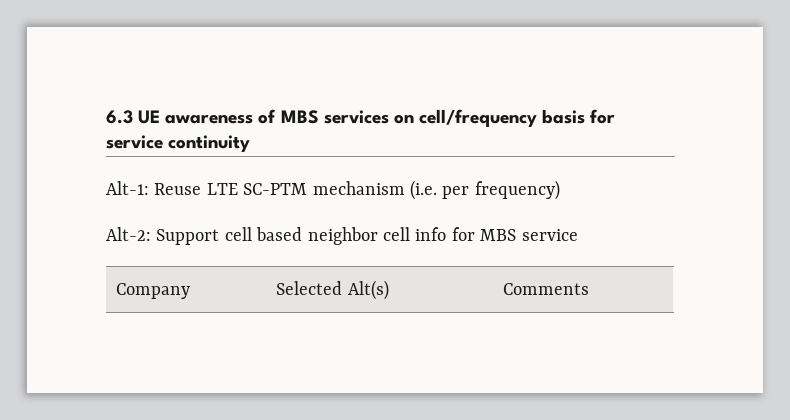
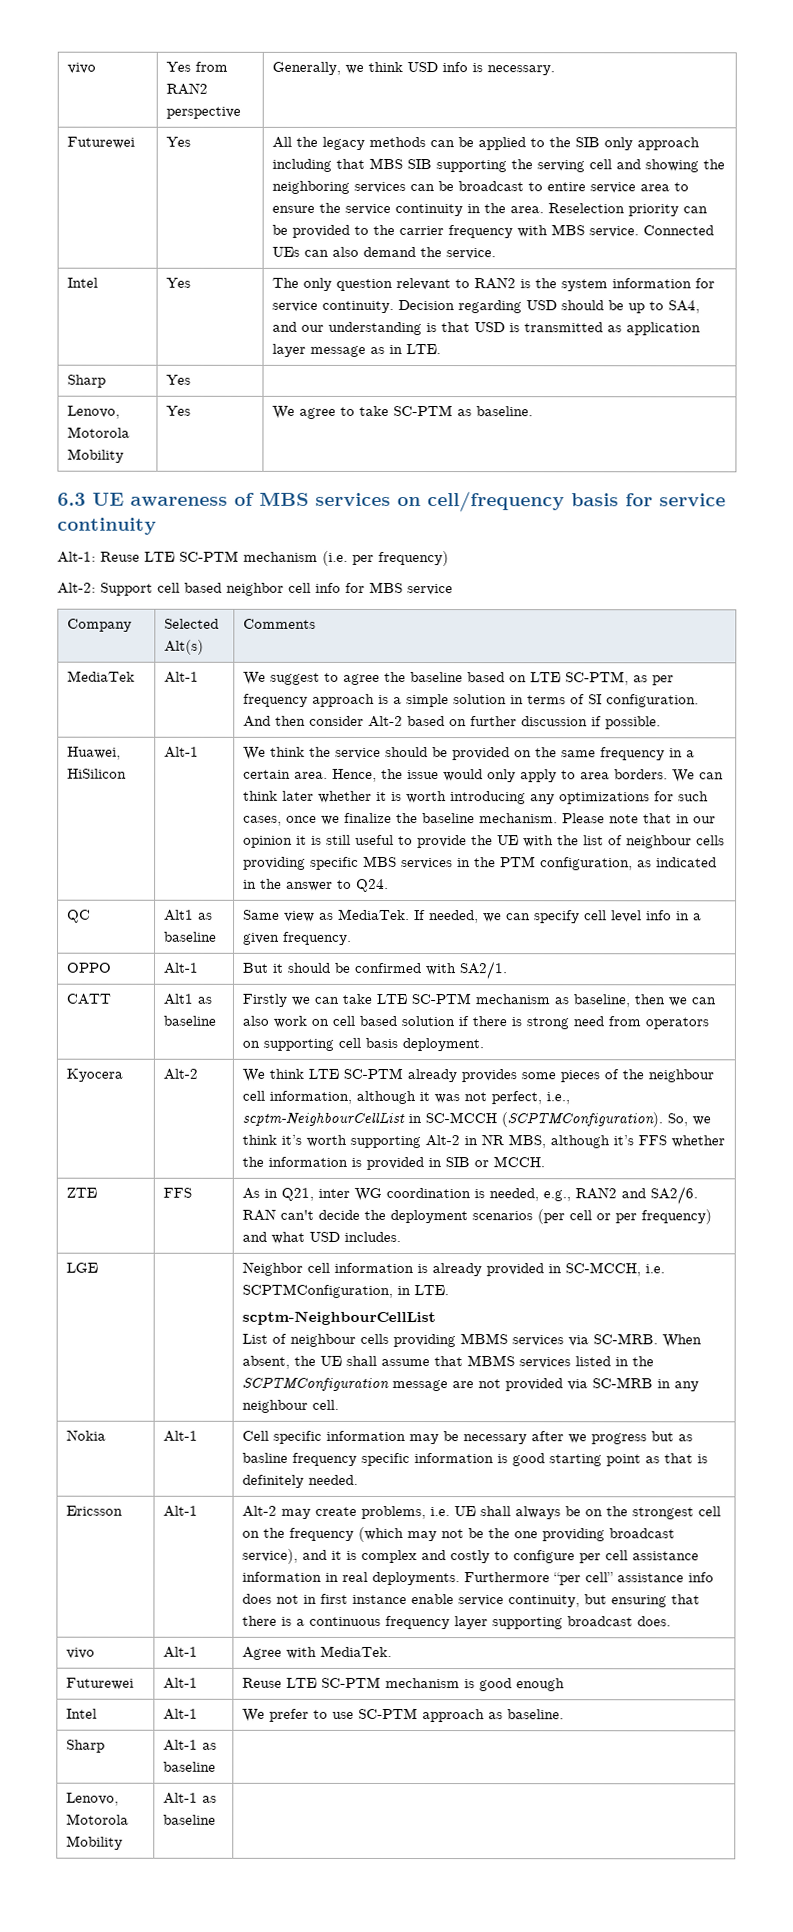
(106, 117) none -> [67,62,97,74] [166,61,229,72] [166,82,209,95] [166,106,242,119] [272,61,556,76] [67,136,136,149] [166,136,192,147] [272,136,701,151] [272,157,726,173] [272,180,690,194] [272,202,709,217] [272,224,715,239] [272,246,497,260] [67,277,99,288] [166,277,192,288] [272,277,716,292] [272,300,701,314] [272,321,702,336] [272,343,442,357] [67,374,107,388] [166,374,192,385] [67,405,121,419] [67,426,131,438] [67,448,125,463] [166,405,192,416] [272,404,534,419] vivo | Yes from RAN2 perspective | Generally, we think USD info is necessary. // Futurewei | Yes | All the legacy methods can be applied to the SIB only approach including that MBS SIB supporting the serving cell and showing the neighboring services can be broadcast to entire service area to ensure the service continuity in the area. Reselection priority can be provided to the carrier frequency with MBS service. Connected UEs can also demand the service. // Intel | Yes | The only question relevant to RAN2 is the system information for service continuity. Decision regarding USD should be up to SA4, and our understanding is that USD is transmitted as application layer message as in LTE. // Sharp | Yes | // Lenovo, Motorola Mobility | Yes | We agree to take SC-PTM as baseline. //
(590, 289) none -> [67,670,136,682] [164,671,200,683] [243,671,675,686] [243,693,700,708] [243,715,662,730] [67,746,122,760] [67,768,128,779] [164,746,200,758] [243,746,696,761] [243,768,725,783] [243,790,710,805] [243,812,717,826] [243,834,726,849] [243,855,718,871] [243,878,390,892] [67,909,92,923] [164,909,214,921] [164,931,218,942] [243,908,703,924] [243,931,353,945] [66,962,113,973] [163,962,200,974] [242,961,509,980] [66,993,112,1005] [163,993,213,1005] [163,1015,217,1026] [242,993,717,1008] [242,1015,710,1030] [242,1037,485,1052] [66,1068,124,1082] [163,1068,199,1080] [242,1067,715,1083] [242,1090,571,1105] [242,1111,712,1128] [242,1134,726,1149] [242,1156,546,1171] [66,1187,98,1198] [163,1187,193,1198] [242,1186,699,1205] [242,1208,713,1225] [242,1231,402,1244] [66,1262,99,1273] [242,1261,666,1277] [242,1283,450,1298] [242,1310,437,1326] [242,1333,703,1348] [242,1355,655,1369] [242,1376,700,1392] [242,1399,340,1413] [66,1429,107,1441] [163,1430,199,1442] [242,1430,694,1445] [242,1452,709,1467] [242,1474,359,1488] [66,1505,124,1516] [163,1505,199,1517] [242,1505,722,1520] [242,1526,676,1543] [242,1548,700,1564] [242,1571,715,1586] [242,1593,701,1608] [242,1615,672,1630] [66,1647,96,1659] [163,1646,199,1658] [242,1645,393,1660] [66,1677,135,1690] [163,1677,199,1689] [242,1676,566,1692] [66,1708,98,1719] [163,1708,199,1720] [242,1707,565,1723] [66,1739,106,1753] [163,1739,218,1751] [163,1761,217,1772] [66,1792,120,1806] [66,1813,130,1825] [66,1835,124,1850] [163,1792,218,1804] [163,1814,217,1825] // MediaTek | Alt-1 | We suggest to agree the baseline based on LTE SC-PTM, as per frequency approach is a simple solution in terms of SI configuration. And then consider Alt-2 based on further discussion if possible. // Huawei, HiSilicon | Alt-1 | We think the service should be provided on the same frequency in a certain area. Hence, the issue would only apply to area borders. We can think later whether it is worth introducing any optimizations for such cases, once we finalize the baseline mechanism. Please note that in our opinion it is still useful to provide the UE with the list of neighbour cells providing specific MBS services in the PTM configuration, as indicated in the answer to Q24. // QC | Alt1 as baseline | Same view as MediaTek. If needed, we can specify cell level info in a given frequency. // OPPO | Alt-1 | But it should be confirmed with SA2/1. // CATT | Alt1 as baseline | Firstly we can take LTE SC-PTM mechanism as baseline, then we can also work on cell based solution if there is strong need from operators on supporting cell basis deployment. // Kyocera | Alt-2 | We think LTE SC-PTM already provides some pieces of the neighbour cell information, although it was not perfect, i.e., scptm-NeighbourCellList in SC-MCCH (SCPTMConfiguration). So, we think it’s worth supporting Alt-2 in NR MBS, although it’s FFS whether the information is provided in SIB or MCCH. // ZTE | FFS | As in Q21, inter WG coordination is needed, e.g., RAN2 and SA2/6. RAN can't decide the deployment scenarios (per cell or per frequency) and what USD includes. // LGE | | Neighbor cell information is already provided in SC-MCCH, i.e. SCPTMConfiguration, in LTE. // scptm-NeighbourCellList // List of neighbour cells providing MBMS services via SC-MRB. When absent, the UE shall assume that MBMS services listed in the SCPTMConfiguration message are not provided via SC-MRB in any neighbour cell. // Nokia | Alt-1 | Cell specific information may be necessary after we progress but as basline frequency specific information is good starting point as that is definitely needed. // Ericsson | Alt-1 | Alt-2 may create problems, i.e. UE shall always be on the strongest cell on the frequency (which may not be the one providing broadcast service), and it is complex and costly to configure per cell assistance information in real deployments. Furthermore “per cell” assistance info does not in first instance enable service continuity, but ensuring that there is a continuous frequency layer supporting broadcast does. // vivo | Alt-1 | Agree with MediaTek. // Futurewei | Alt-1 | Reuse LTE SC-PTM mechanism is good enough // Intel | Alt-1 | We prefer to use SC-PTM approach as baseline. // Sharp | Alt-1 as baseline | // Lenovo, Motorola Mobility | Alt-1 as baseline |

